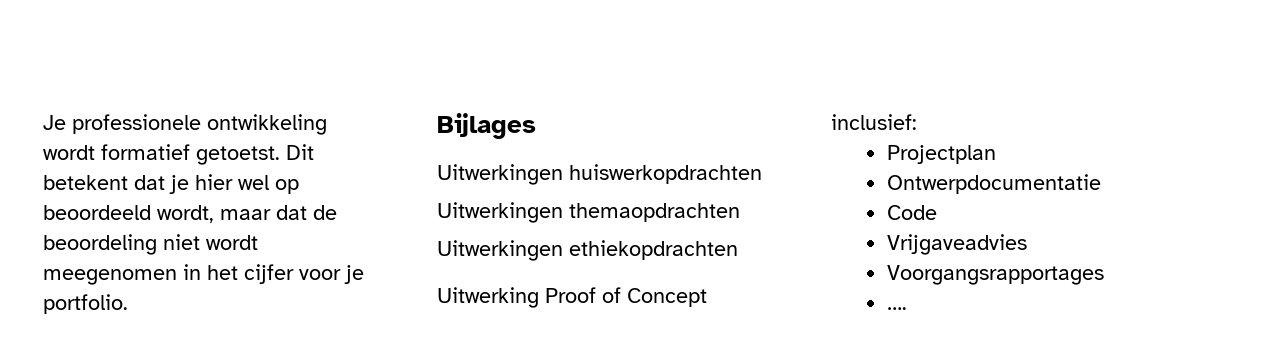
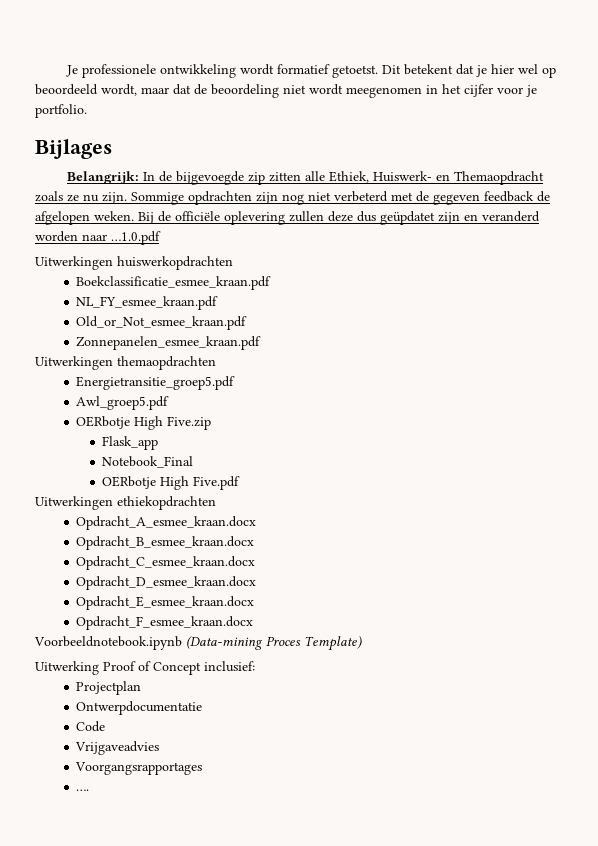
[437,164,762,185] [437,202,740,223] [437,240,738,261] Uitwerkingen huiswerkopdrachten // Uitwerkingen themaopdrachten // Uitwerkingen ethiekopdrachten -> [67,171,545,185] [35,191,550,205] [35,211,540,225] [35,231,161,245] [35,256,233,270] [76,276,272,290] [76,296,219,310] [76,316,248,330] [76,336,262,350] [35,356,216,370] [76,376,236,390] [76,396,170,410] [76,416,212,430] [102,436,159,450] [102,456,194,468] [102,476,241,490] [35,496,216,510] [76,516,257,530] [76,536,255,550] [76,556,256,570] [76,576,257,590] [76,596,255,610] [76,616,254,630] [34,636,362,651] Belangrijk: In de bijgevoegde zip zitten alle Ethiek, Huiswerk- en Themaopdracht zoals ze nu zijn. Sommige opdrachten zijn nog niet verbeterd met de gegeven feedback de afgelopen weken. Bij de officiële oplevering zullen deze dus geüpdatet zijn en veranderd worden naar …1.0.pdf // Uitwerkingen huiswerkopdrachten // Boekclassificatie_esmee_kraan.pdf // NL_FY_esmee_kraan.pdf // Old_or_Not_esmee_kraan.pdf // Zonnepanelen_esmee_kraan.pdf // Uitwerkingen themaopdrachten // Energietransitie_groep5.pdf // Awl_groep5.pdf // OERbotje High Five.zip // Flask_app // Notebook_Final // OERbotje High Five.pdf // Uitwerkingen ethiekopdrachten // Opdracht_A_esmee_kraan.docx // Opdracht_B_esmee_kraan.docx // Opdracht_C_esmee_kraan.docx // Opdracht_D_esmee_kraan.docx // Opdracht_E_esmee_kraan.docx // Opdracht_F_esmee_kraan.docx // Voorbeeldnotebook.ipynb (Data-mining Proces Template)

